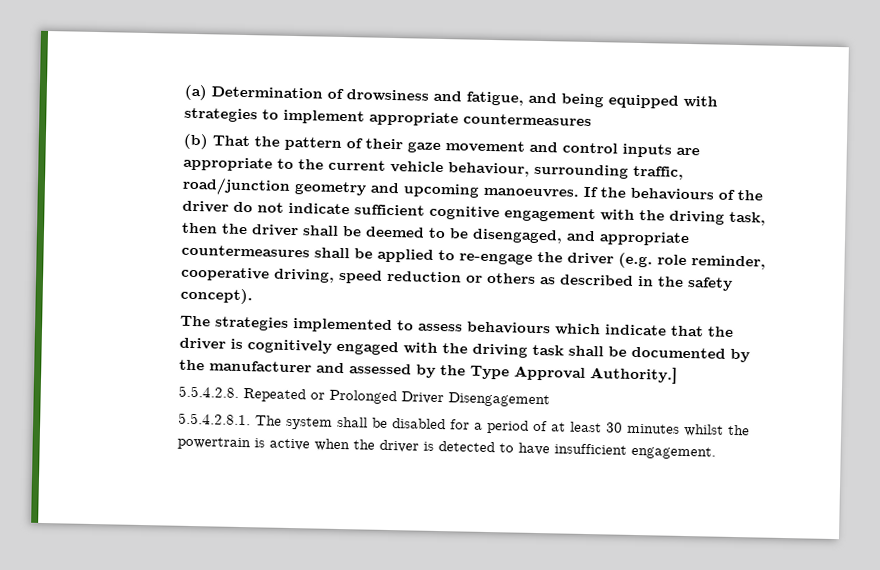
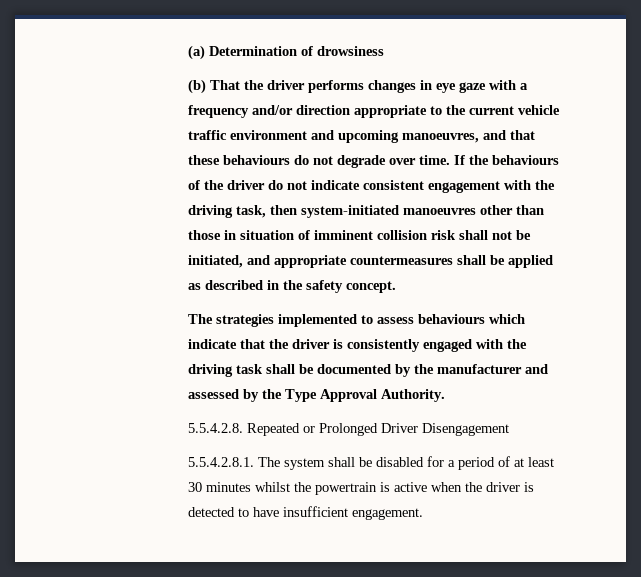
[432,90,718,109] [183,107,592,127] [182,133,700,158] and fatigue, and being equipped with strategies to implement appropriate countermeasures // (b) That the pattern of their gaze movement and control inputs are -> [188,79,529,94] [188,105,351,118] // (b) That the driver performs changes in eye gaze with a frequency and/or direction
[447,162,684,180] [181,176,579,198] behaviour, surrounding traffic, road/junction geometry and upcoming manoeuvres. -> [188,130,536,143] [188,155,451,168] traffic environment and upcoming manoeuvres, and that these behaviours do not degrade over time.
[353,204,500,221] sufficient cognitive -> [363,180,425,190] consistent
[220,223,563,244] the driver shall be deemed to be disengaged, -> [301,205,545,218] [188,230,532,240] [188,255,244,268] system-initiated manoeuvres other than those in situation of imminent collision risk shall not be initiated,
[437,249,766,270] [180,266,536,284] to re-engage the driver (e.g. role reminder, cooperative driving, speed reduction or others -> (554, 261) none
[179,287,253,305] concept). -> [346,281,397,293] concept.
[246,339,332,354] cognitively -> [347,339,421,352] consistently
[589,366,678,384] Authority.] -> [381,389,446,402] Authority.

